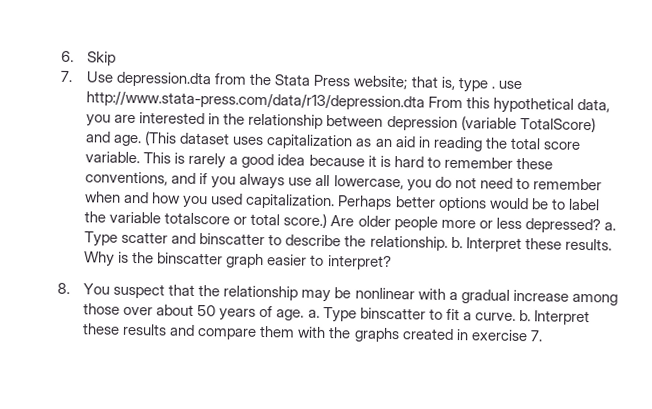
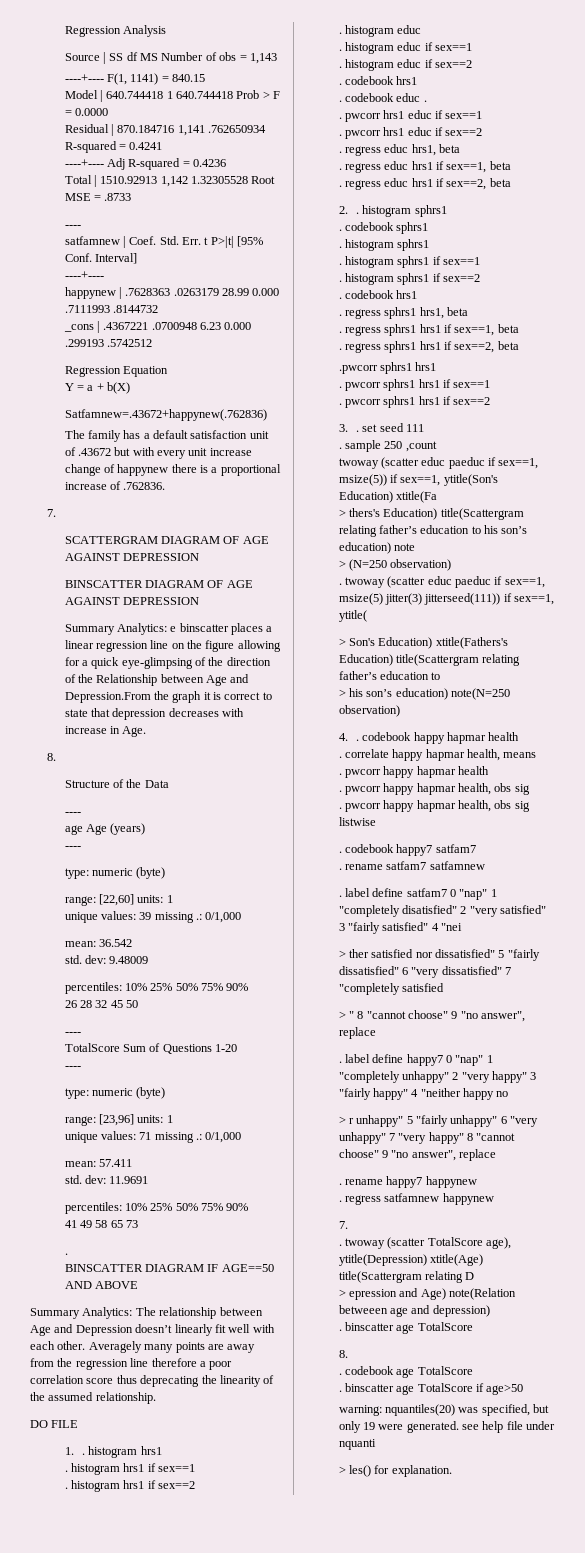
[60,50,117,66] [59,70,522,93] [86,90,611,114] [86,112,596,133] [85,131,581,152] [85,151,553,170] [85,171,602,192] [85,191,600,212] [84,211,616,234] [84,231,612,253] [84,251,392,271] [56,282,618,306] [83,303,590,326] [82,323,543,343] 6. Skip // 7. Use depression.dta from the Stata Press website; that is, type . use http://www.stata-press.com/data/r13/depression.dta From this hypothetical data, you are interested in the relationship between depression (variable TotalScore) and age. (This dataset uses capitalization as an aid in reading the total score variable. This is rarely a good idea because it is hard to remember these conventions, and if you always use all lowercase, you do not need to remember when and how you used capitalization. Perhaps better options would be to label the variable totalscore or total score.) Are older people more or less depressed? a. Type scatter and binscatter to describe the relationship. b. Interpret these results. Why is the binscatter graph easier to interpret? // 8. You suspect that the relationship may be nonlinear with a gradual increase among those over about 50 years of age. a. Type binscatter to fit a curve. b. Interpret these results and compare them with the graphs created in exercise 7. -> [64,25,166,37] [64,52,277,64] [64,73,206,85] [64,90,281,102] [64,108,108,116] [64,124,267,136] [64,141,163,153] [64,158,227,170] [64,175,276,187] [64,193,132,201] [64,225,81,228] [64,236,264,248] [64,253,137,264] [64,271,104,279] [64,287,280,299] [64,305,158,313] [63,321,252,333] [64,339,152,347] [64,366,168,377] [64,382,131,394] [64,409,267,421] [64,430,269,442] [64,447,252,459] [64,464,281,476] [64,481,166,490] [47,509,57,517] [64,536,269,544] [64,553,199,561] [64,580,253,588] [64,597,199,605] [64,623,273,635] [64,640,281,652] [64,657,271,669] [64,674,250,686] [64,691,272,703] [64,708,245,720] [64,726,147,737] [47,753,57,761] [64,779,169,788] [64,812,81,815] [64,823,146,835] [64,846,81,849] [64,867,166,879] [64,894,173,906] [64,911,242,923] [64,939,132,947] [64,955,149,964] [64,982,249,994] [64,1000,139,1008] [64,1032,81,1035] [64,1043,238,1054] [64,1066,81,1069] [64,1087,166,1099] [64,1114,173,1126] [64,1131,242,1143] [64,1159,132,1167] [64,1175,149,1184] [64,1202,249,1214] [64,1220,139,1228] [64,1253,68,1255] [64,1264,274,1272] [64,1281,138,1289] [30,1307,263,1319] [30,1324,275,1336] [30,1341,256,1353] [30,1358,233,1370] [30,1375,275,1387] [30,1392,156,1404] [30,1420,79,1428] [64,1446,162,1458] [64,1463,196,1475] [64,1480,196,1492] [338,25,422,37] [338,42,473,54] [338,59,473,71] [338,76,418,85] [338,93,427,102] [338,110,483,122] [338,127,483,139] [338,144,461,156] [338,161,511,173] [338,178,511,190] [338,205,447,217] [338,222,429,234] [338,239,430,251] [338,256,481,268] [338,273,481,285] [338,290,418,299] [338,307,469,319] [338,324,519,336] [338,341,519,353] [338,362,437,374] [338,379,491,391] [338,396,491,408] [338,423,424,432] [338,440,437,452] [338,457,539,469] [338,474,498,486] [338,491,437,503] [338,508,524,520] [338,525,528,537] [338,542,415,554] [338,559,452,571] [338,576,545,588] [338,593,555,605] [338,610,367,622] [338,637,508,649] [338,654,521,666] [338,671,441,680] [338,688,511,700] [338,705,400,717] [338,732,520,744] [338,749,537,761] [338,766,490,778] [338,783,530,795] [338,800,530,812] [338,817,376,826] [338,844,476,856] [338,861,485,870] [338,888,497,900] [338,905,547,917] [338,922,463,934] [338,949,540,961] [338,966,512,978] [338,983,444,995] [338,1010,526,1022] [338,1027,376,1039] [338,1054,493,1066] [338,1071,537,1083] [338,1088,509,1100] [338,1115,539,1127] [338,1132,516,1144] [338,1149,497,1161] [338,1176,477,1188] [338,1193,494,1205] [338,1221,348,1229] [338,1237,512,1249] [338,1254,483,1266] [338,1271,475,1283] [338,1288,517,1300] [338,1305,490,1317] [338,1322,473,1334] [338,1350,348,1358] [338,1366,473,1378] [338,1383,524,1395] [338,1404,550,1416] [338,1421,556,1433] [338,1439,376,1450] [338,1465,452,1477] Regression Analysis // Source | SS df MS Number of obs = 1,143 // ----+---- F(1, 1141) = 840.15 // Model | 640.744418 1 640.744418 Prob > F = 0.0000 // Residual | 870.184716 1,141 .762650934 R-squared = 0.4241 // ----+---- Adj R-squared = 0.4236 // Total | 1510.92913 1,142 1.32305528 Root MSE = .8733 // ---- // satfamnew | Coef. Std. Err. t P>|t| [95% Conf. Interval] // ----+---- // happynew | .7628363 .0263179 28.99 0.000 .7111993 .8144732 // _cons | .4367221 .0700948 6.23 0.000 .299193 .5742512 // Regression Equation // Y = a + b(X) // Satfamnew=.43672+happynew(.762836) // The family has a default satisfaction unit of .43672 but with every unit increase change of happynew there is a proportional increase of .762836. // 7. // SCATTERGRAM DIAGRAM OF AGE AGAINST DEPRESSION // BINSCATTER DIAGRAM OF AGE AGAINST DEPRESSION // Summary Analytics: e binscatter places a linear regression line on the figure allowing for a quick eye-glimpsing of the direction of the Relationship between Age and Depression.From the graph it is correct to state that depression decreases with increase in Age. // 8. // Structure of the Data // ---- // age Age (years) // ---- // type: numeric (byte) // range: [22,60] units: 1 // unique values: 39 missing .: 0/1,000 // mean: 36.542 // std. dev: 9.48009 // percentiles: 10% 25% 50% 75% 90% // 26 28 32 45 50 // ---- // TotalScore Sum of Questions 1-20 // ---- // type: numeric (byte) // range: [23,96] units: 1 // unique values: 71 missing .: 0/1,000 // mean: 57.411 // std. dev: 11.9691 // percentiles: 10% 25% 50% 75% 90% // 41 49 58 65 73 // . // BINSCATTER DIAGRAM IF AGE==50 AND ABOVE // Summary Analytics: The relationship between Age and Depression doesn’t linearly fit well with each other. Averagely many points are away from the regression line therefore a poor correlation score thus deprecating the linearity of the assumed relationship. // DO FILE // 1. . histogram hrs1 // . histogram hrs1 if sex==1 // . histogram hrs1 if sex==2 // . histogram educ // . histogram educ if sex==1 // . histogram educ if sex==2 // . codebook hrs1 // . codebook educ . // . pwcorr hrs1 educ if sex==1 // . pwcorr hrs1 educ if sex==2 // . regress educ hrs1, beta // . regress educ hrs1 if sex==1, beta // . regress educ hrs1 if sex==2, beta // 2. . histogram sphrs1 // . codebook sphrs1 // . histogram sphrs1 // . histogram sphrs1 if sex==1 // . histogram sphrs1 if sex==2 // . codebook hrs1 // . regress sphrs1 hrs1, beta // . regress sphrs1 hrs1 if sex==1, beta // . regress sphrs1 hrs1 if sex==2, beta // .pwcorr sphrs1 hrs1 // . pwcorr sphrs1 hrs1 if sex==1 // . pwcorr sphrs1 hrs1 if sex==2 // 3. . set seed 111 // . sample 250 ,count // twoway (scatter educ paeduc if sex==1, msize(5)) if sex==1, ytitle(Son's Education) xtitle(Fa // > thers's Education) title(Scattergram relating father’s education to his son’s education) note // > (N=250 observation) // . twoway (scatter educ paeduc if sex==1, msize(5) jitter(3) jitterseed(111)) if sex==1, ytitle( // > Son's Education) xtitle(Fathers's Education) title(Scattergram relating father’s education to // > his son’s education) note(N=250 observation) // 4. . codebook happy hapmar health // . correlate happy hapmar health, means // . pwcorr happy hapmar health // . pwcorr happy hapmar health, obs sig // . pwcorr happy hapmar health, obs sig listwise // . codebook happy7 satfam7 // . rename satfam7 satfamnew // . label define satfam7 0 "nap" 1 "completely disatisfied" 2 "very satisfied" 3 "fairly satisfied" 4 "nei // > ther satisfied nor dissatisfied" 5 "fairly dissatisfied" 6 "very dissatisfied" 7 "completely satisfied // > " 8 "cannot choose" 9 "no answer", replace // . label define happy7 0 "nap" 1 "completely unhappy" 2 "very happy" 3 "fairly happy" 4 "neither happy no // > r unhappy" 5 "fairly unhappy" 6 "very unhappy" 7 "very happy" 8 "cannot choose" 9 "no answer", replace // . rename happy7 happynew // . regress satfamnew happynew // 7. // . twoway (scatter TotalScore age), ytitle(Depression) xtitle(Age) title(Scattergram relating D // > epression and Age) note(Relation betweeen age and depression) // . binscatter age TotalScore // 8. // . codebook age TotalScore // . binscatter age TotalScore if age>50 // warning: nquantiles(20) was specified, but only 19 were generated. see help file under nquanti // > les() for explanation.

